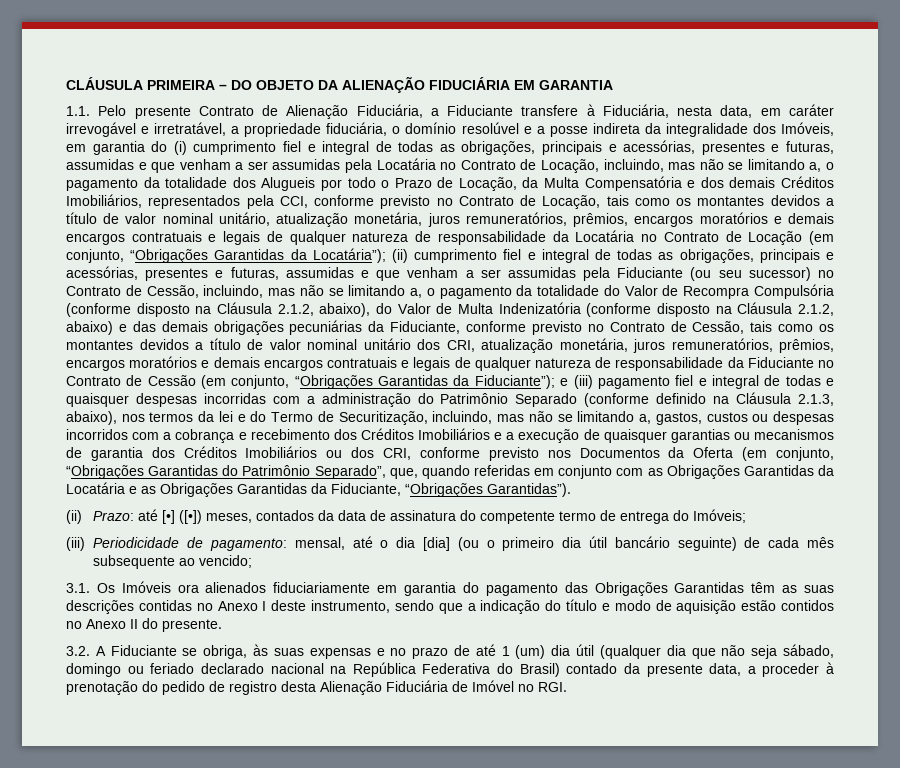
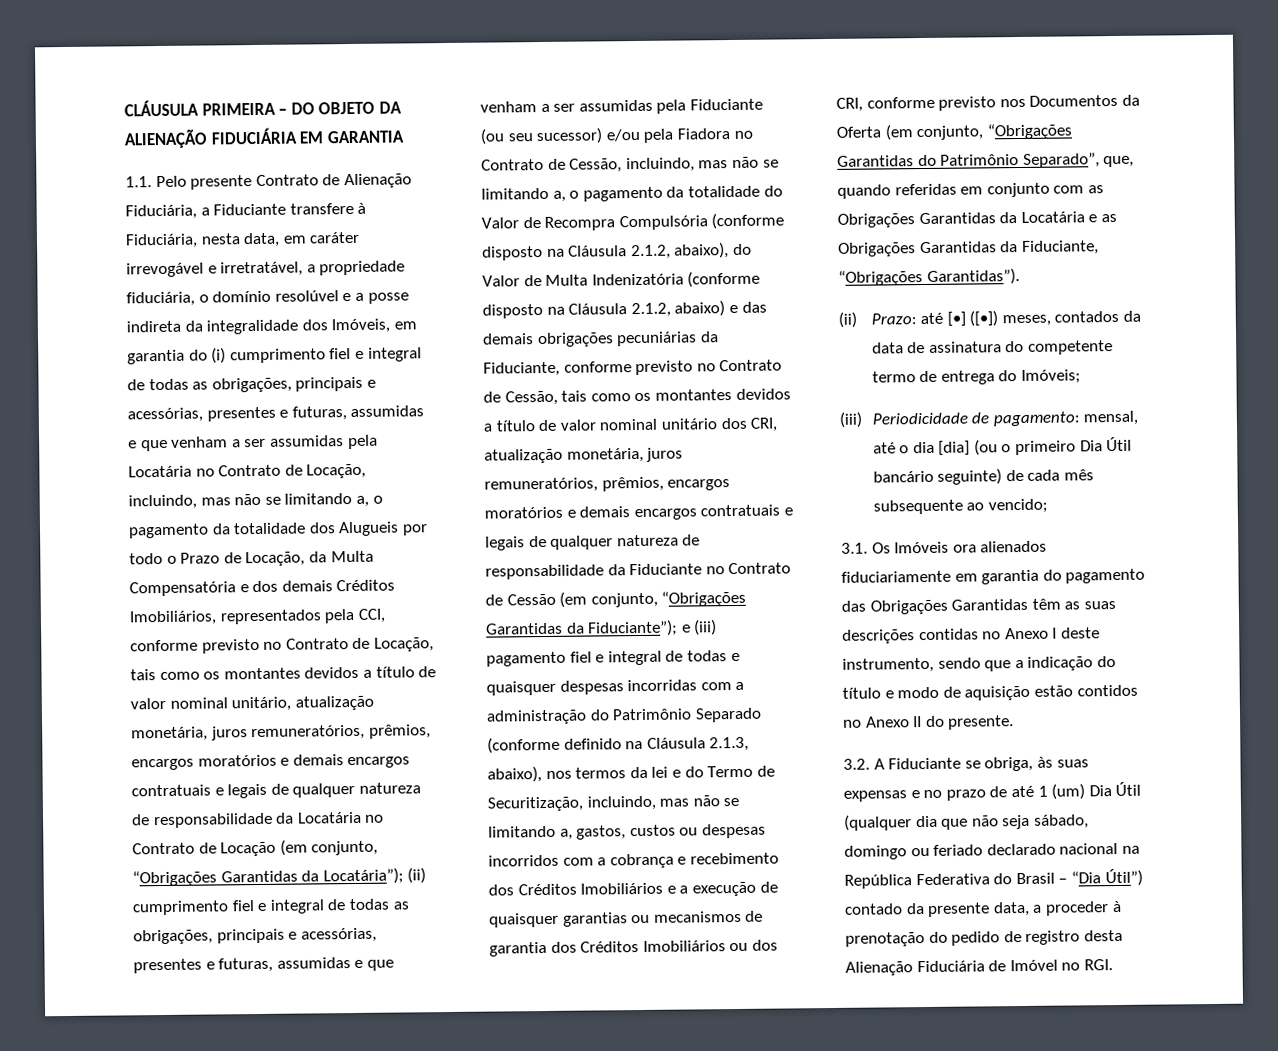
(811, 274) none -> [605,128,730,143] e/ou pela Fiadora
[562,536,607,548] dia útil -> [1079,436,1133,452] Dia Útil
[551,644,595,656] dia útil -> [1088,781,1142,797] Dia Útil
[519,663,560,677] Brasil) -> [1015,868,1143,887] Brasil – “Dia Útil”)

